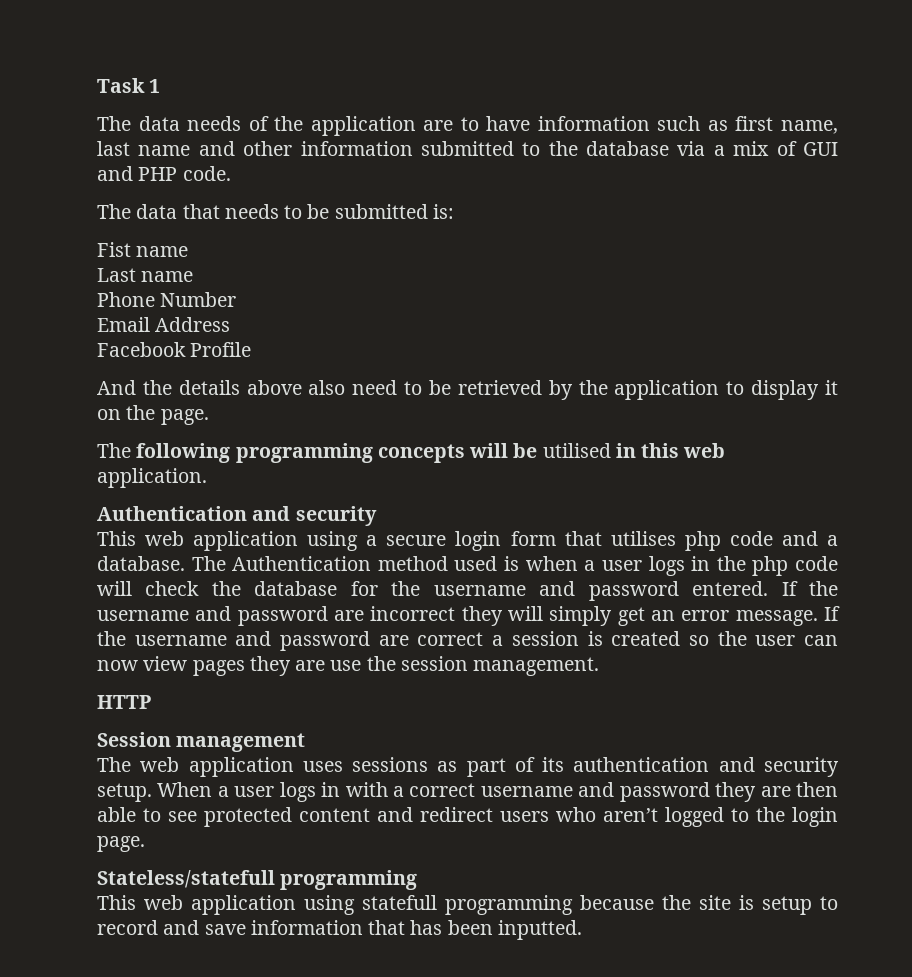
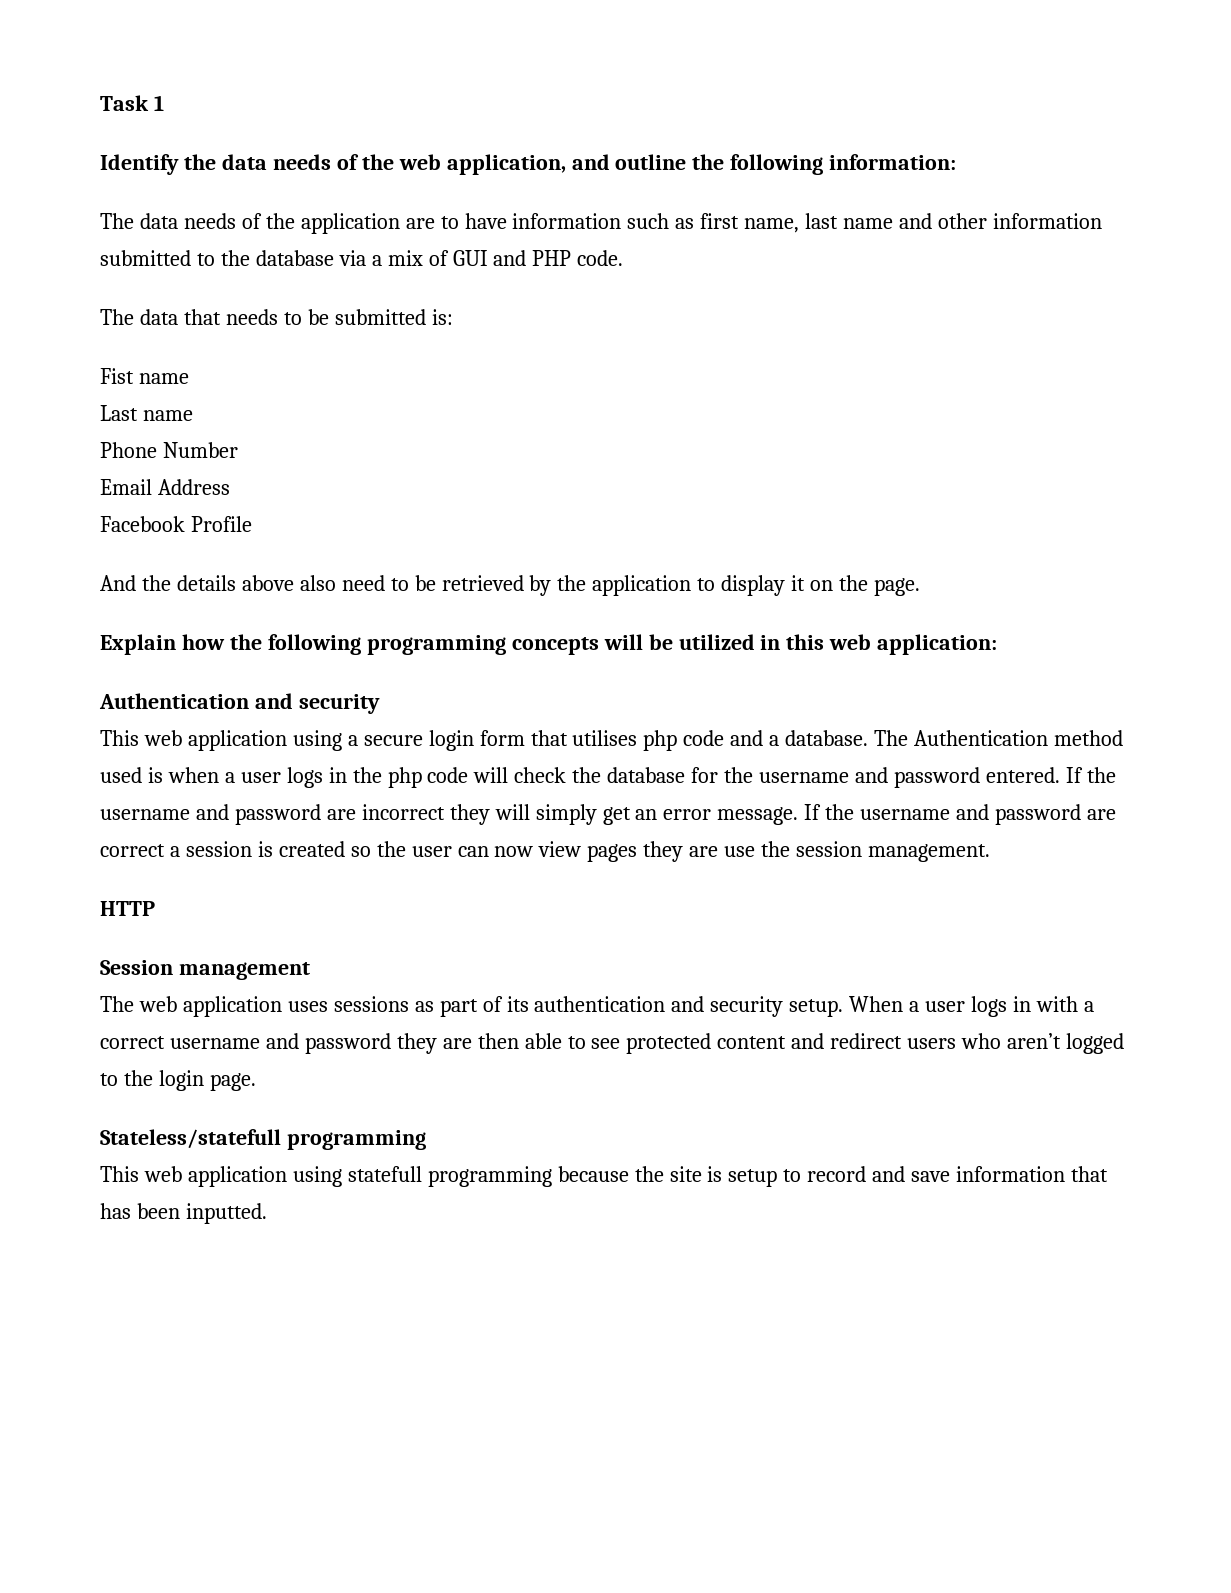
(161, 86) none -> [100,154,957,175] // Identify the data needs of the web application, and outline the following information:
[97,443,131,458] The -> [100,634,262,655] Explain how the
[542,443,611,458] utilised -> [678,634,755,650] utilized
[97,468,207,488] application. -> [877,634,998,655] application:

